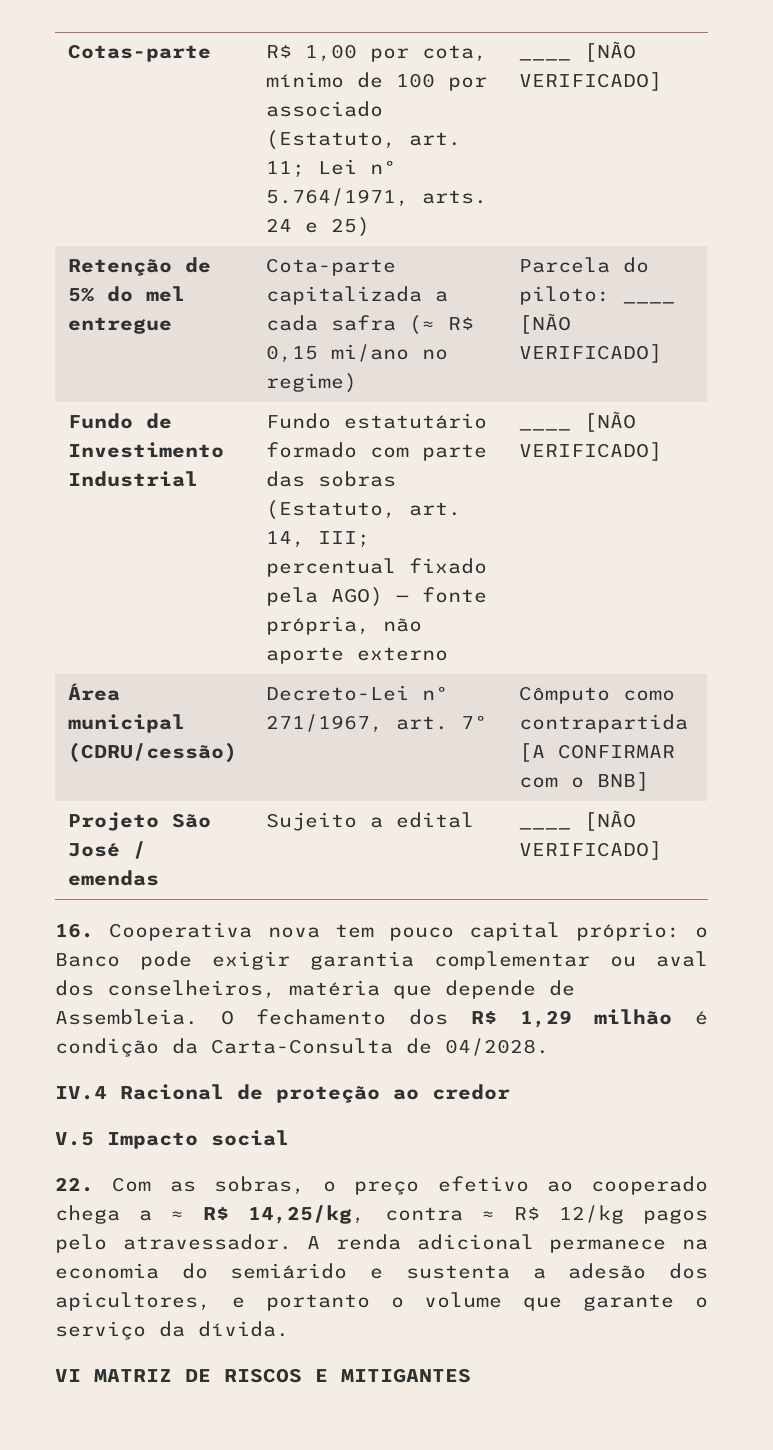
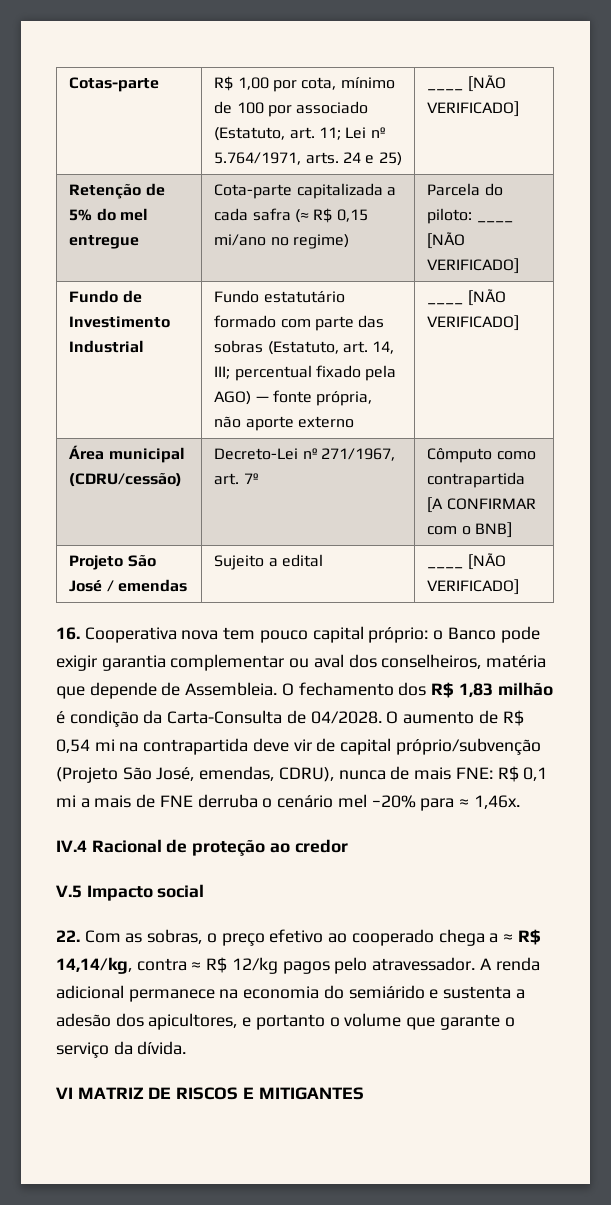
[519,1010,572,1028] 1,29 -> [458,683,493,697] 1,83
(549, 1047) none -> [386,710,524,726] [56,738,541,755] [56,766,548,783] [56,794,520,811] O aumento de R$ 0,54 mi na contrapartida deve vir de capital próprio/subvenção (Projeto São José, emendas, CDRU), nunca de mais FNE: R$ 0,1 mi a mais de FNE derruba o cenário mel −20% para ≈ 1,46x.
[248,1205,366,1224] 14,25/kg, -> [56,957,132,974] 14,14/kg,

